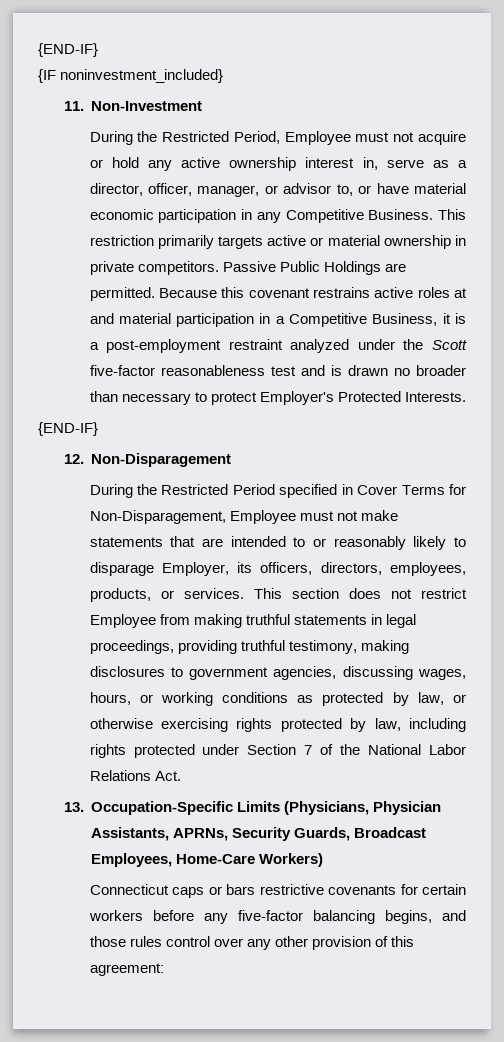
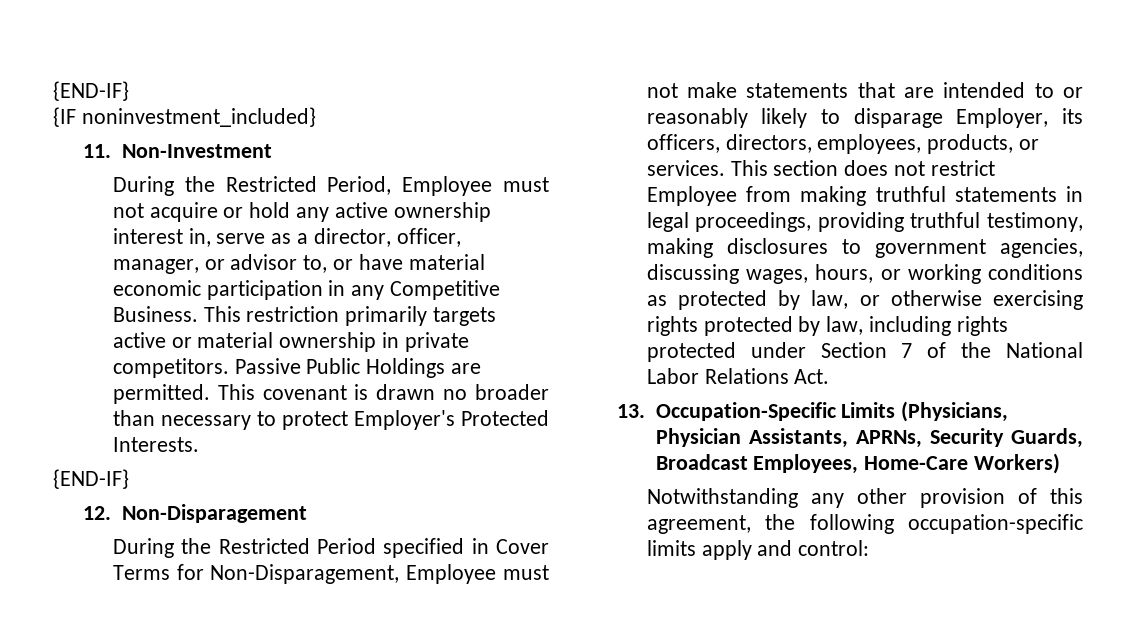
[158,287,468,298] [89,313,467,327] [89,339,468,353] [89,365,325,376] Because this covenant restrains active roles at and material participation in a Competitive Business, it is a post-employment restraint analyzed under the Scott five-factor reasonableness test and -> [217,384,347,400] This covenant
[89,884,466,898] [88,910,467,924] [89,936,243,947] Connecticut caps or bars restrictive covenants for certain workers before any five-factor balancing begins, and those rules control over -> [646,488,798,508] Notwithstanding
[89,963,164,976] agreement: -> [646,514,1083,534] [646,540,870,560] agreement, the following occupation-specific limits apply and control:

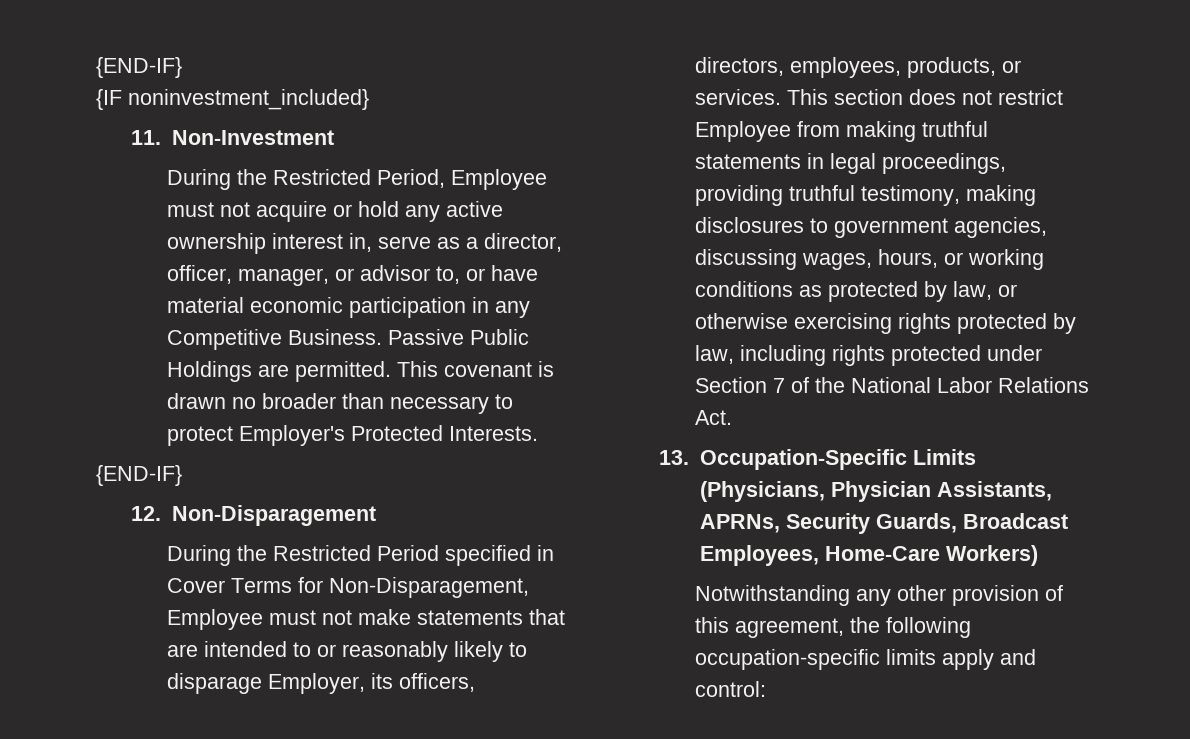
[203,306,497,326] [112,332,469,352] [112,358,229,378] This restriction primarily targets active or material ownership in private competitors. -> (382, 337) none

